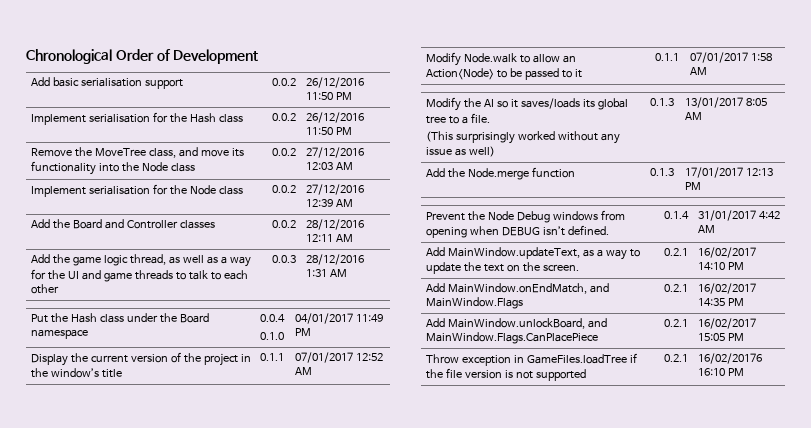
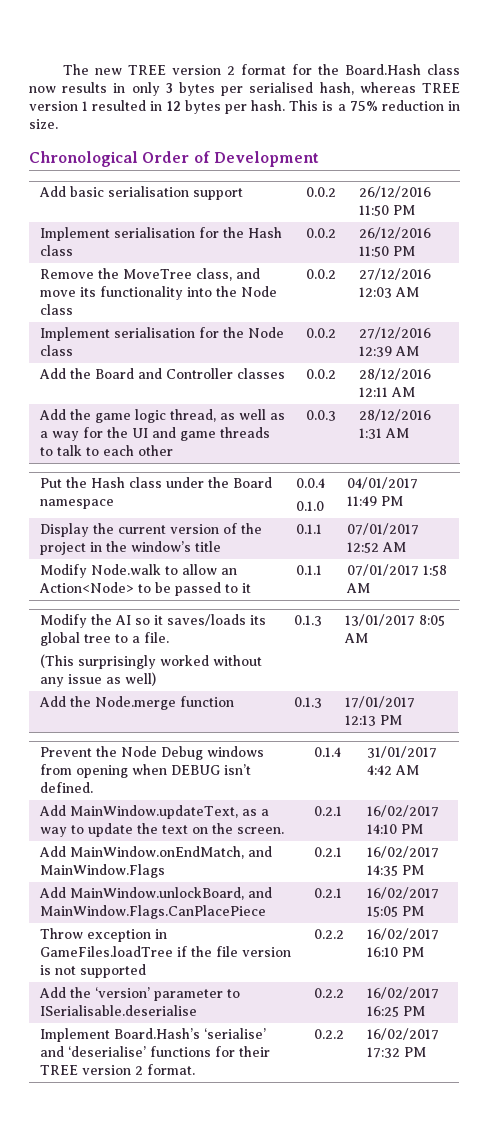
(26, 56) none -> [62,64,460,75] [29,82,460,96] [29,100,460,114] [29,119,58,129] The new TREE version 2 format for the Board.Hash class now results in only 3 bytes per serialised hash, whereas TREE version 1 resulted in 12 bytes per hash. This is a 75% reduction in size. //
[663,354,688,362] [697,353,762,364] 0.2.1 | 16/02/20176 -> [313,929,344,939] [366,928,439,940] 0.2.2 | 16/02/2017
(744, 372) none -> [38,987,240,1001] [39,1005,197,1016] [313,988,344,998] [366,987,439,999] [366,1006,425,1017] [39,1028,266,1042] [39,1046,270,1057] [39,1064,195,1075] [313,1029,344,1039] [366,1028,439,1040] [366,1047,426,1058] // Add the ‘version’ parameter to ISerialisable.deserialise | 0.2.2 | 16/02/2017 16:25 PM // Implement Board.Hash’s ‘serialise’ and ‘deserialise’ functions for their TREE version 2 format. | 0.2.2 | 16/02/2017 17:32 PM

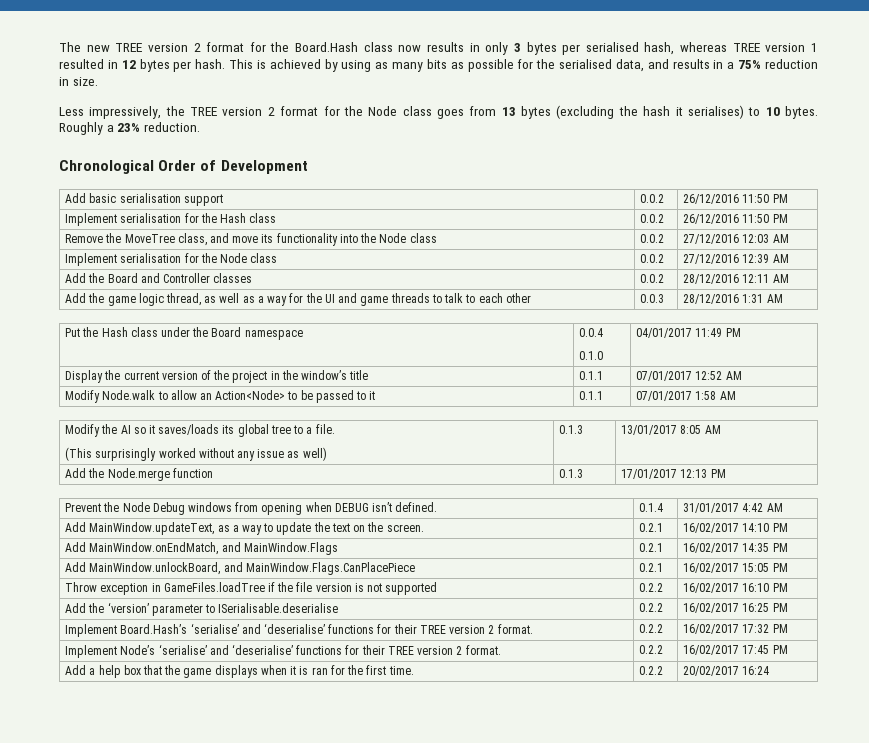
(334, 106) none -> [269,59,724,72] achieved by using as many bits as possible for the serialised data, and results in
(58, 124) none -> [59,105,819,119] [59,122,200,135] // Less impressively, the TREE version 2 format for the Node class goes from 13 bytes (excluding the hash it serialises) to 10 bytes. Roughly a 23% reduction.
(426, 1052) none -> [65,644,501,658] [639,645,664,654] [683,645,788,655] [65,665,414,678] [639,666,664,675] [683,666,770,676] // Implement Node’s ‘serialise’ and ‘deserialise’ functions for their TREE version 2 format. | 0.2.2 | 16/02/2017 17:45 PM // Add a help box that the game displays when it is ran for the first time. | 0.2.2 | 20/02/2017 16:24

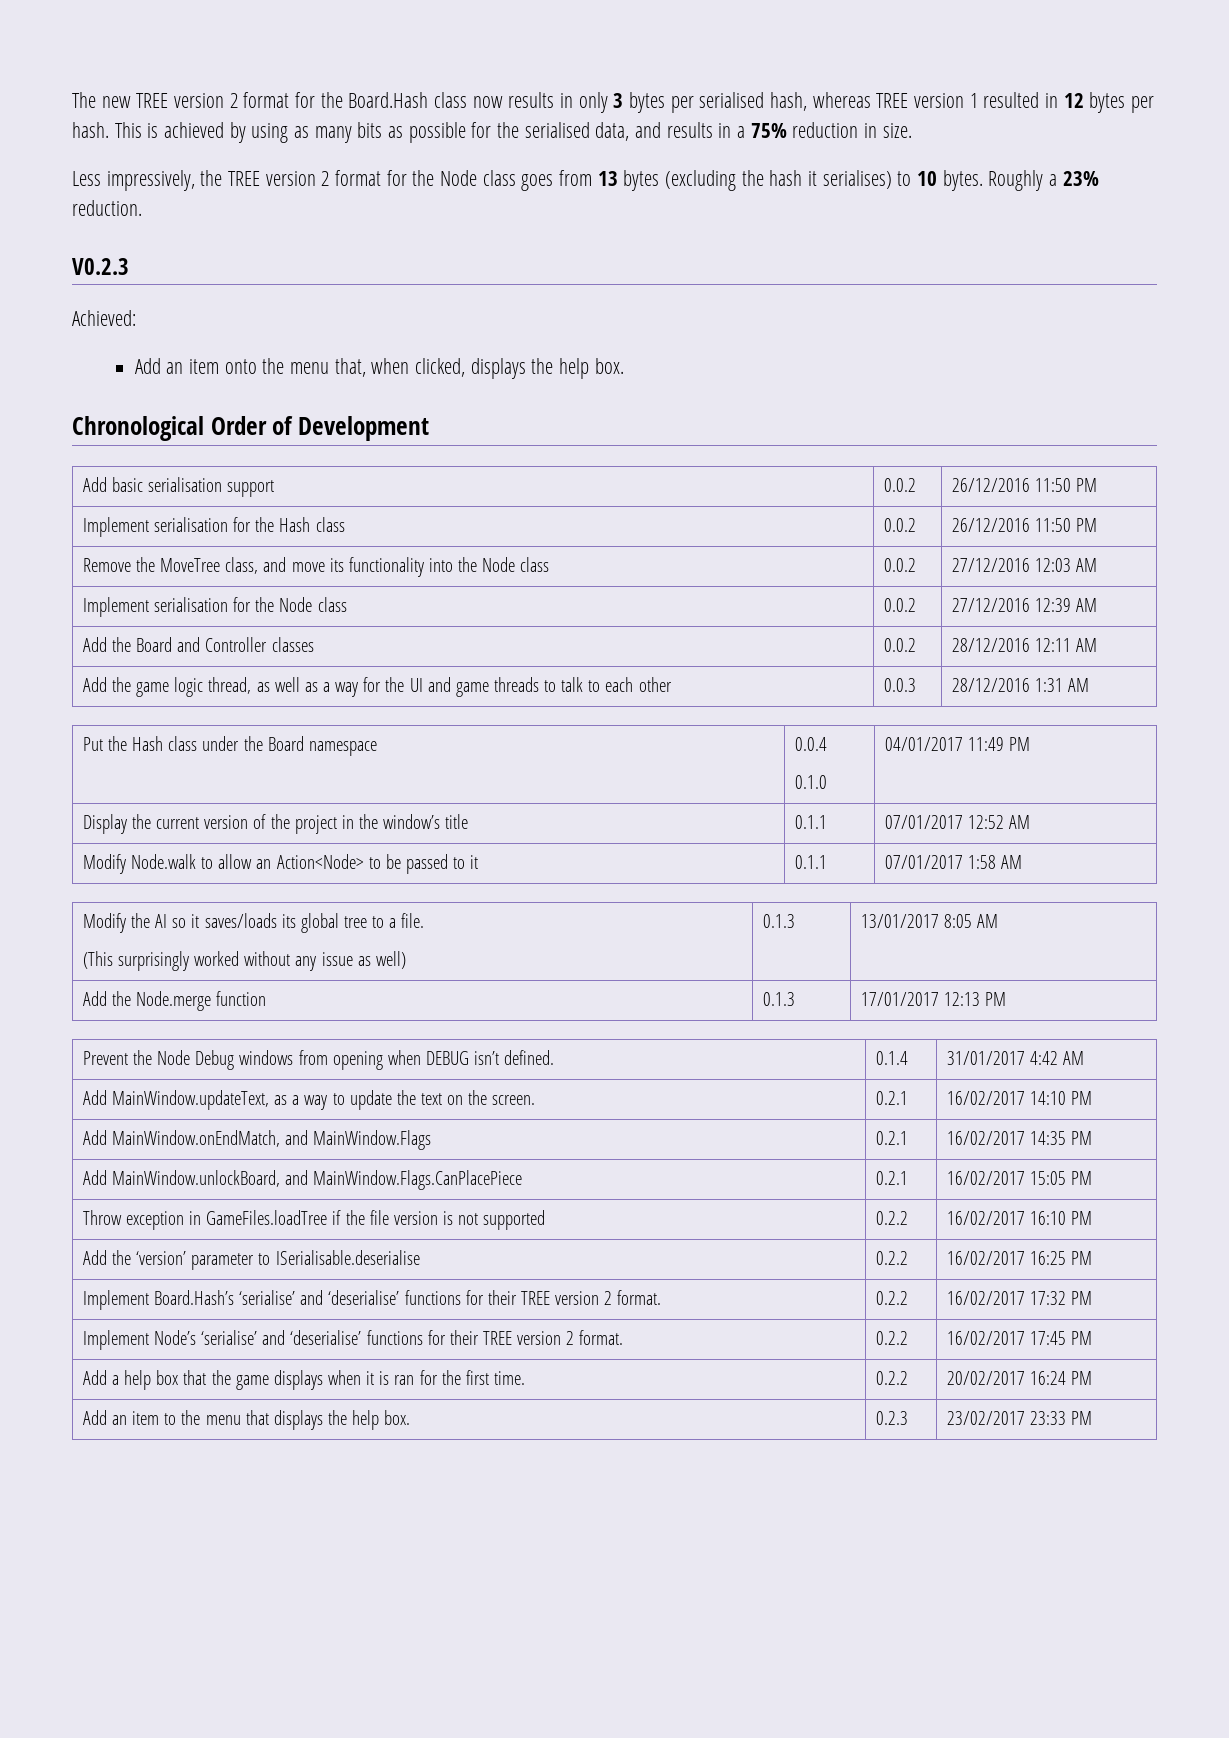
(200, 127) none -> [72,258,129,275] [72,310,136,326] [134,358,624,379] // V0.2.3 // Achieved: // Add an item onto the menu that, when clicked, displays the help box.
(770, 670) none -> [1071,1371,1093,1385] [82,1410,411,1430] [875,1411,908,1425] [946,1411,1093,1425] PM // Add an item to the menu that displays the help box. | 0.2.3 | 23/02/2017 23:33 PM

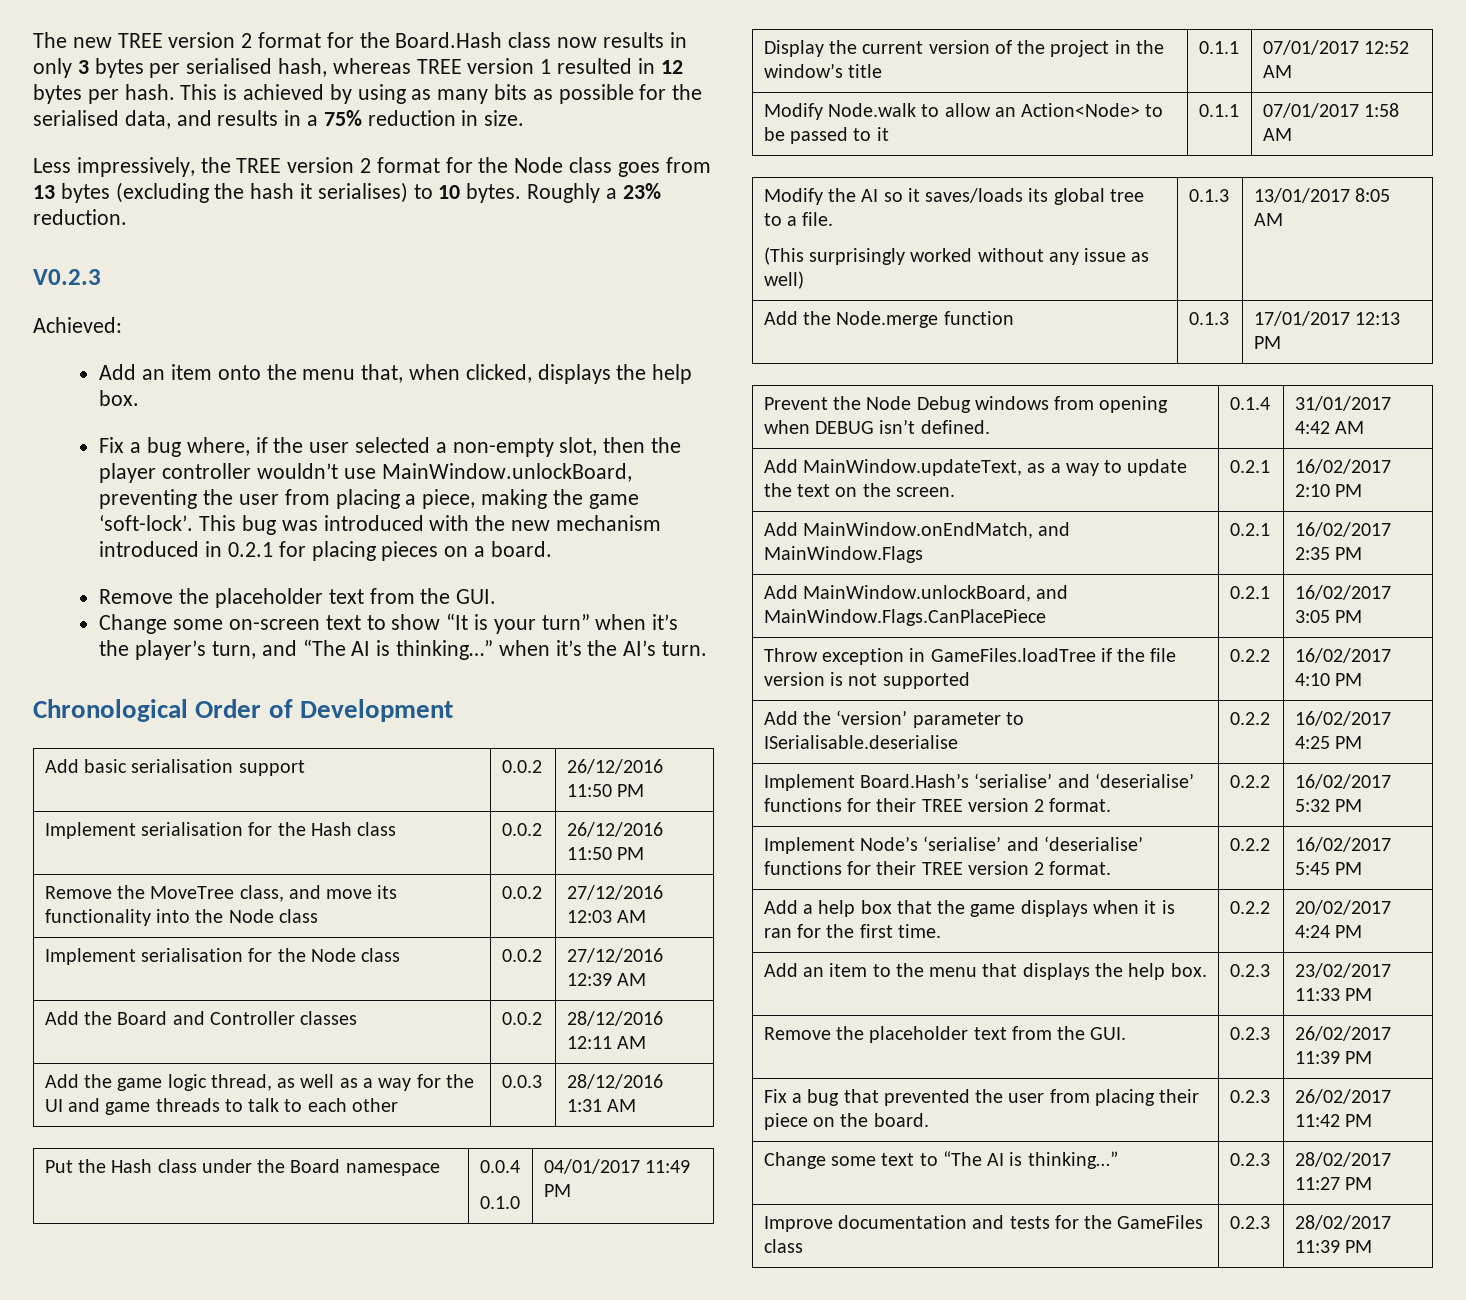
(624, 366) none -> [99,437,682,457] [99,463,632,483] [99,489,639,509] [99,515,661,535] [99,541,552,561] [99,588,497,608] [99,613,679,634] [99,639,708,660] // Fix a bug where, if the user selected a non-empty slot, then the player controller wouldn’t use MainWindow.unlockBoard, preventing the user from placing a piece, making the game ‘soft-lock’. This bug was introduced with the new mechanism introduced in 0.2.1 for placing pieces on a board. // Remove the placeholder text from the GUI. // Change some on-screen text to show “It is your turn” when it’s the player’s turn, and “The AI is thinking…” when it’s the AI’s turn.
[1030,1091,1067,1105] 14:10 -> [1294,484,1330,497] 2:10
[1030,1131,1067,1145] 14:35 -> [1294,547,1330,560] 2:35
[1030,1171,1067,1185] 15:05 -> [1294,610,1330,623] 3:05
[1030,1211,1067,1225] 16:10 -> [1294,673,1330,686] 4:10
[1030,1251,1067,1265] 16:25 -> [1294,736,1330,749] 4:25
[1030,1291,1067,1305] 17:32 -> [1294,799,1330,812] 5:32
[1030,1331,1067,1345] 17:45 -> [1294,862,1330,875] 5:45
[1030,1371,1067,1385] 16:24 -> [1294,925,1330,938] 4:24
[1030,1411,1093,1425] 23:33 PM -> [1294,988,1373,1001] [763,1026,1127,1043] [1229,1027,1270,1040] [1294,1026,1391,1041] [1294,1051,1373,1064] [763,1089,1200,1106] [763,1113,929,1130] [1229,1090,1270,1103] [1294,1089,1391,1104] [1294,1114,1373,1127] [763,1151,1118,1169] [1229,1153,1270,1166] [1294,1152,1391,1167] [1294,1177,1373,1190] [763,1215,1204,1232] [763,1239,803,1253] [1229,1216,1270,1229] [1294,1215,1391,1230] [1294,1240,1373,1253] 11:33 PM // Remove the placeholder text from the GUI. | 0.2.3 | 26/02/2017 11:39 PM // Fix a bug that prevented the user from placing their piece on the board. | 0.2.3 | 26/02/2017 11:42 PM // Change some text to “The AI is thinking…” | 0.2.3 | 28/02/2017 11:27 PM // Improve documentation and tests for the GameFiles class | 0.2.3 | 28/02/2017 11:39 PM

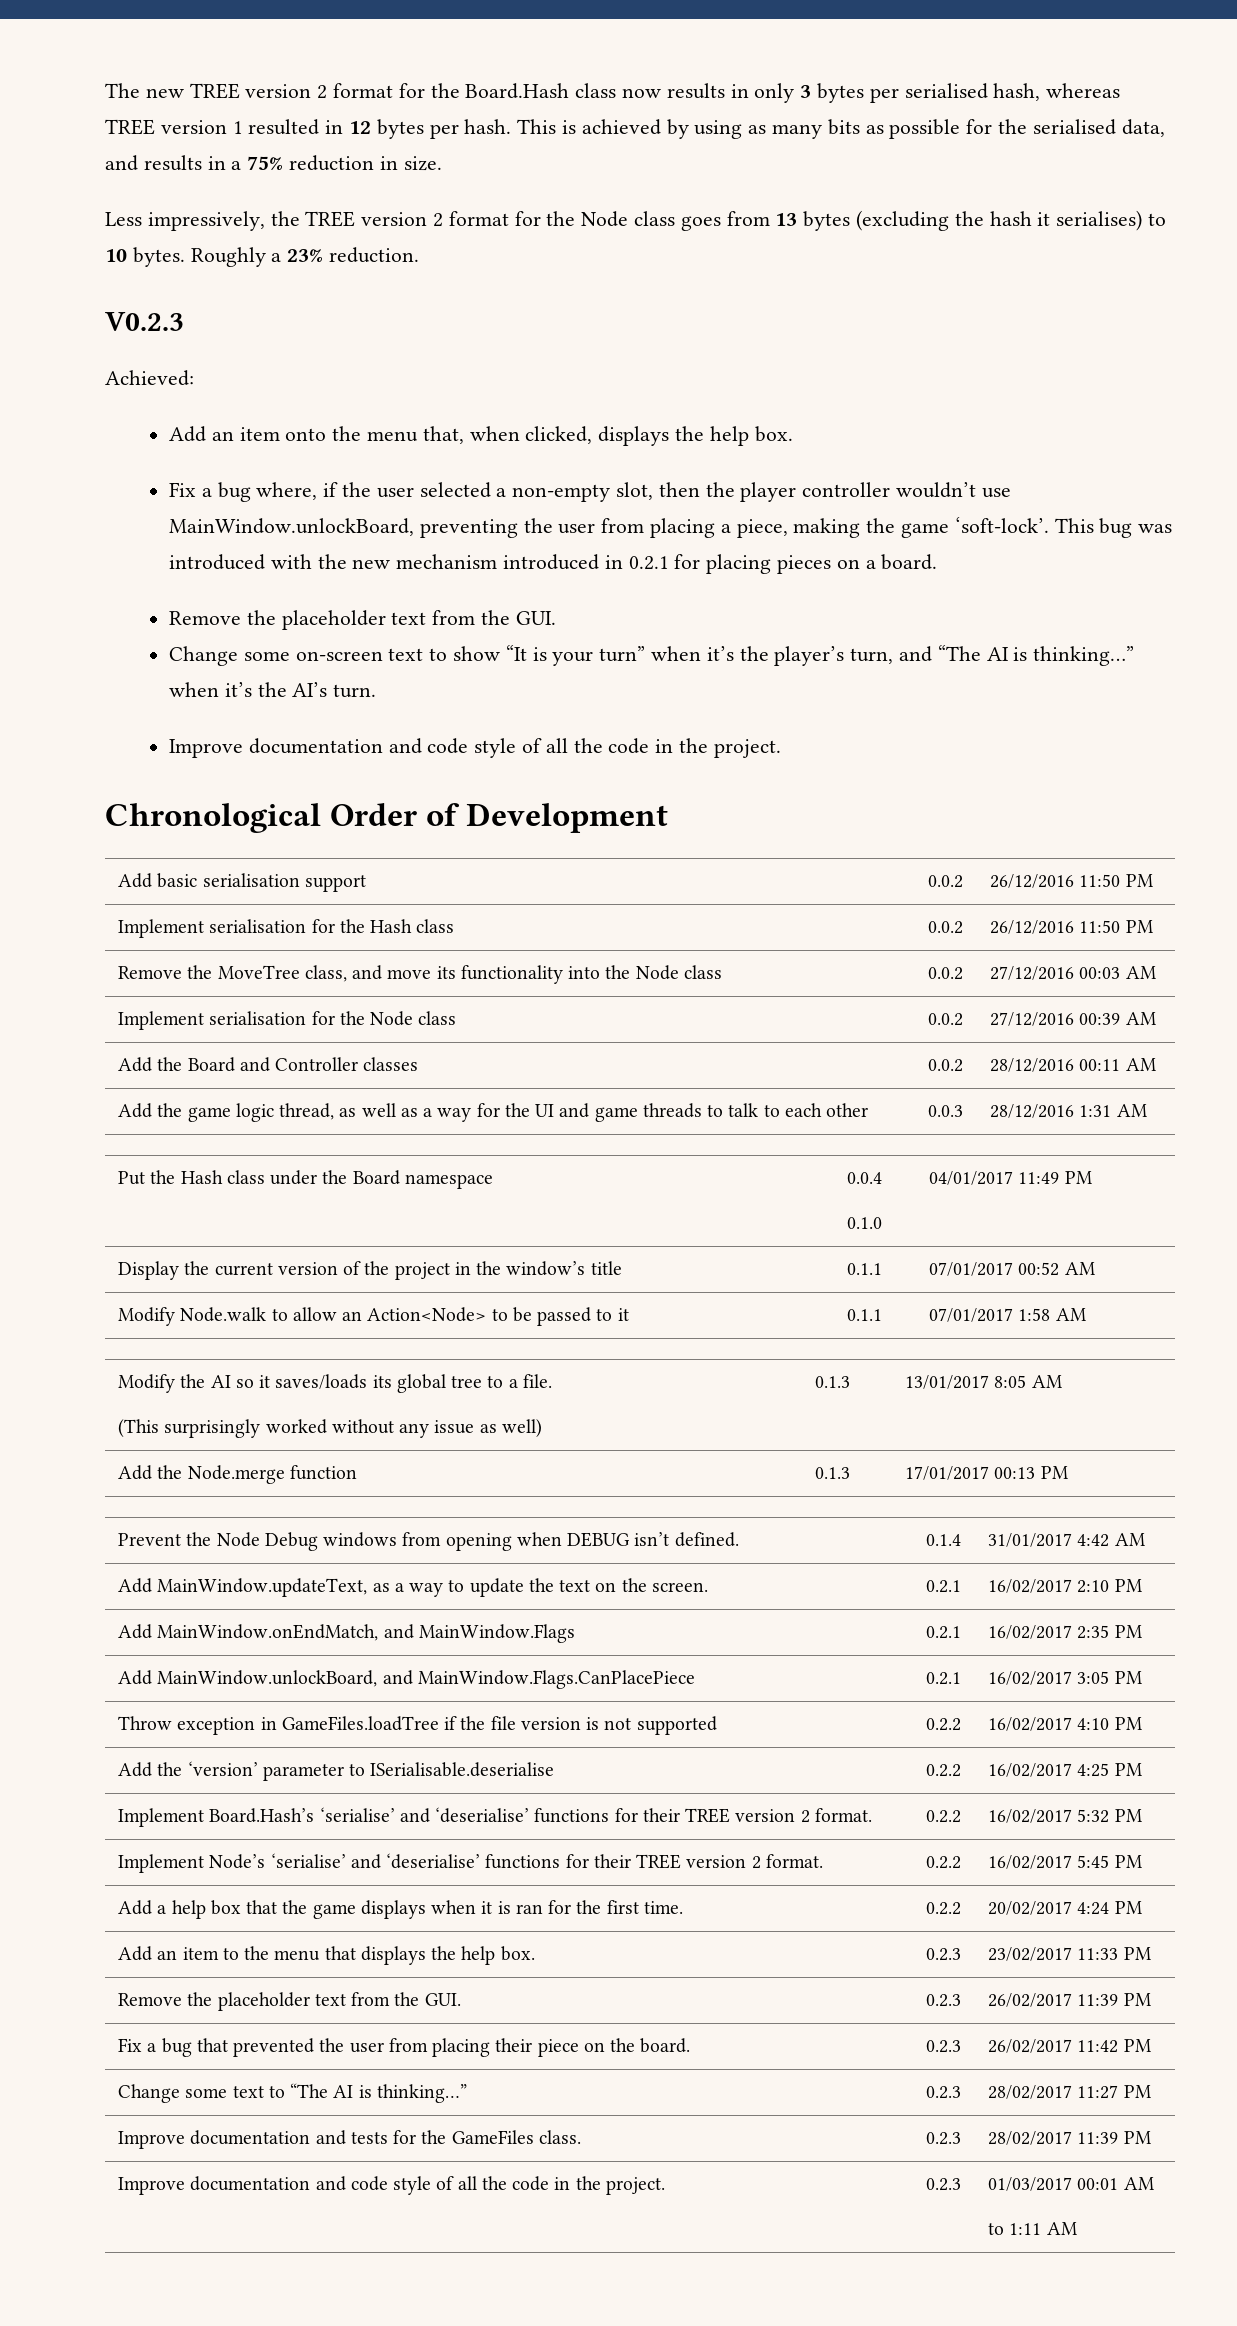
(708, 648) none -> [168,738,781,758] // Improve documentation and code style of all the code in the project.
[566,910,612,923] 12:03 -> [1079,967,1121,979] 00:03
[566,973,612,986] 12:39 -> [1079,1013,1121,1025] 00:39
[566,1036,612,1049] 12:11 -> [1079,1059,1121,1071] 00:11
[1364,41,1410,54] 12:52 -> [1018,1262,1060,1276] 00:52
[1355,312,1401,325] 12:13 -> [994,1467,1036,1479] 00:13
[763,1239,803,1253] class -> [538,2130,581,2144] class.
(1373, 1246) none -> [117,2176,665,2195] [925,2178,961,2191] [987,2177,1154,2191] [987,2222,1077,2235] // Improve documentation and code style of all the code in the project. | 0.2.3 | 01/03/2017 00:01 AM // to 1:11 AM

